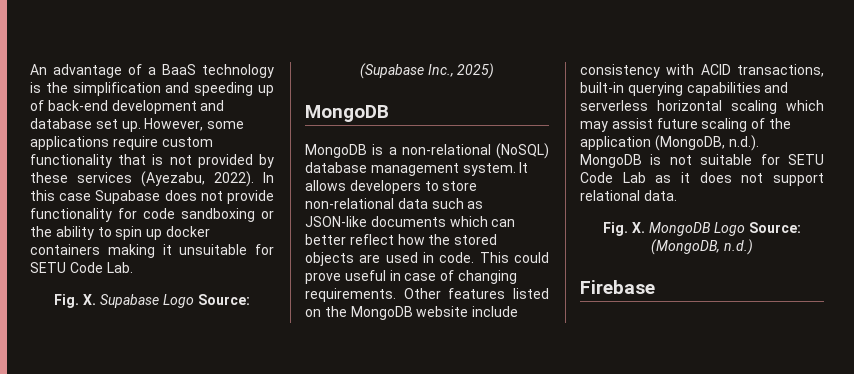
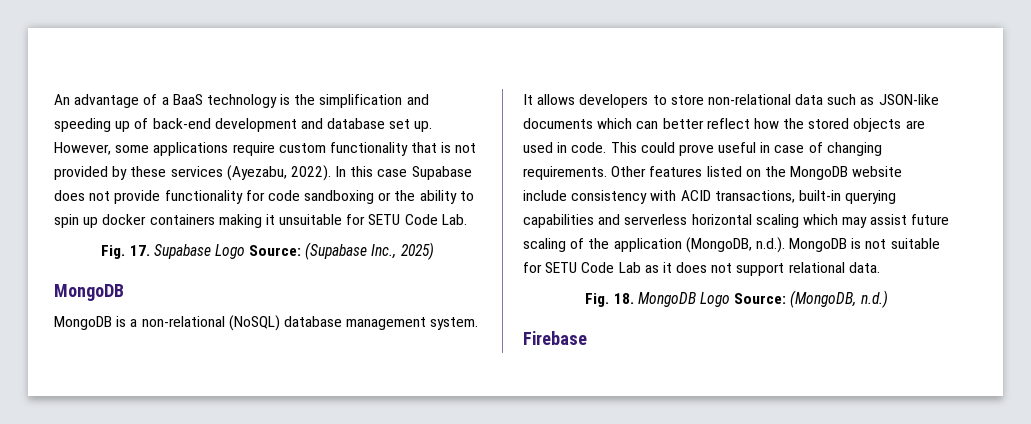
[83,294,97,305] X. -> [129,245,150,256] 17.
[632,222,646,233] X. -> [613,293,634,304] 18.

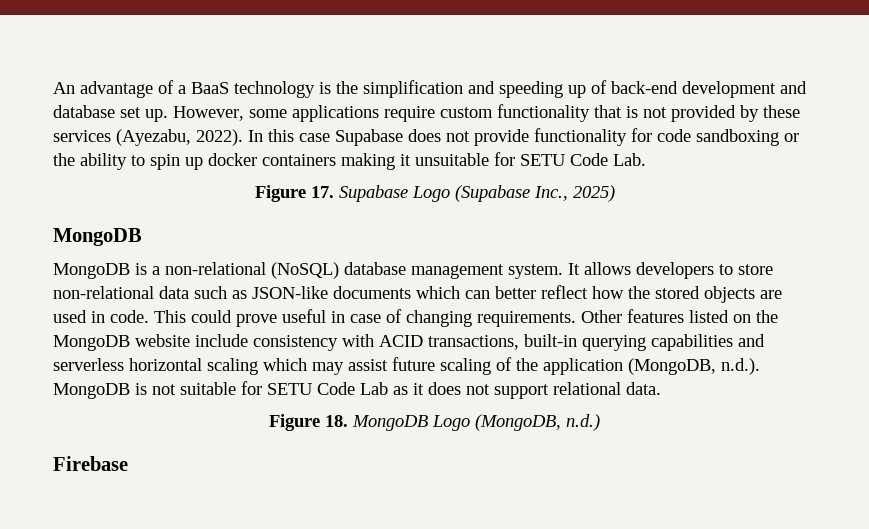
[101,245,126,259] Fig. -> [254,185,306,202] Figure
[249,245,302,256] Source: -> (450, 194) none
[585,293,610,307] Fig. -> [269,414,320,431] Figure
[734,293,787,304] Source: -> (470, 423) none

